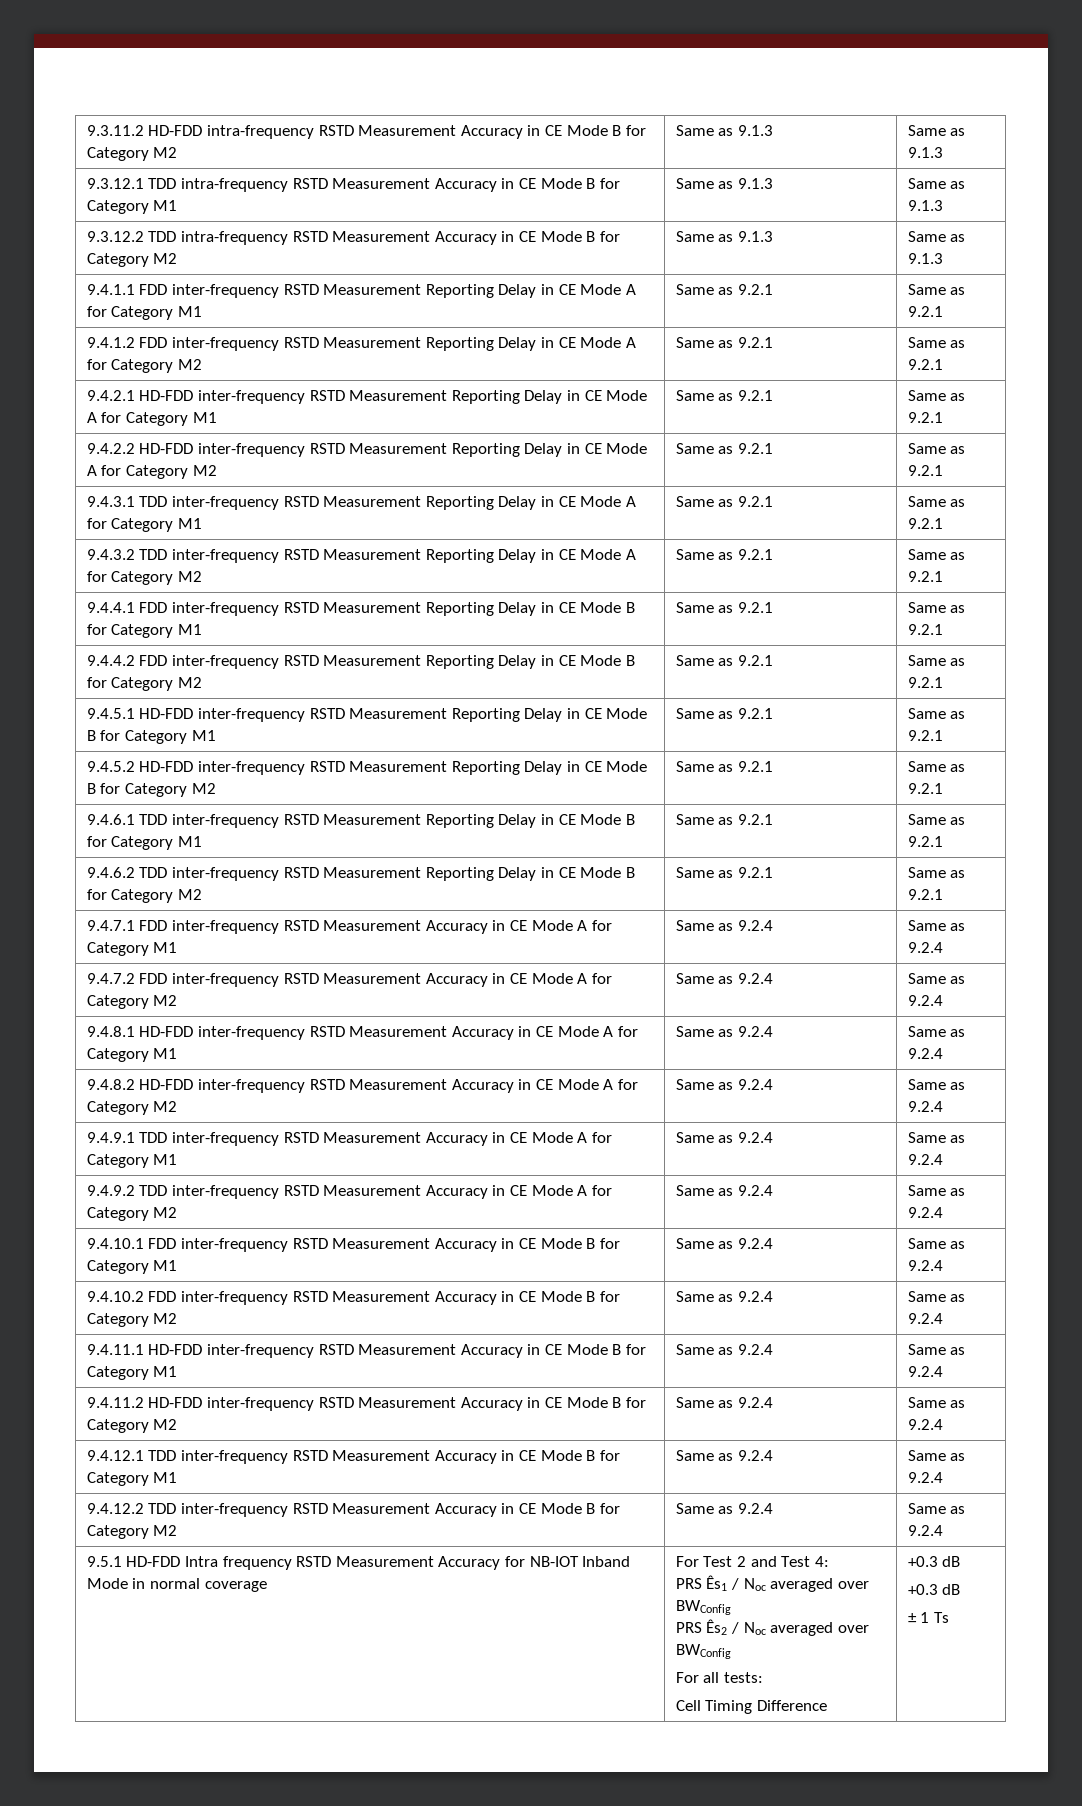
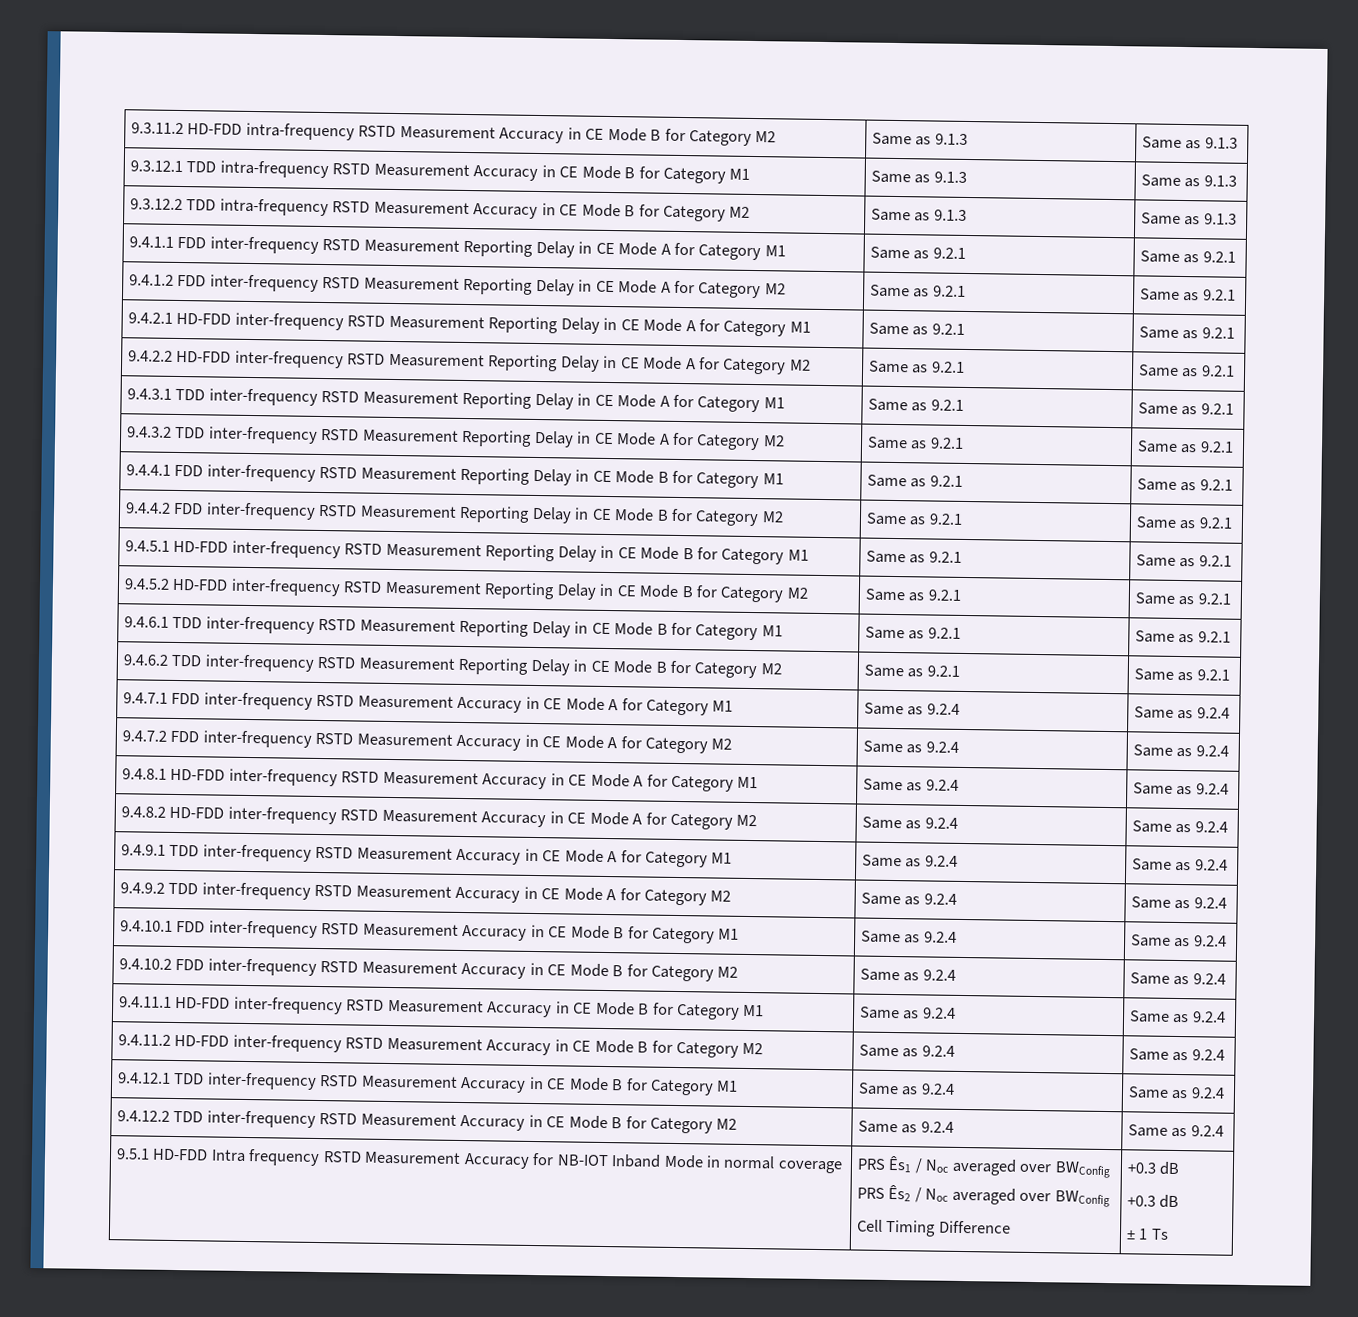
[675,1556,829,1567] For Test 2 and Test 4: // -> (842, 1167) none
[675,1672,763,1683] // For all tests: -> (1110, 1199) none

